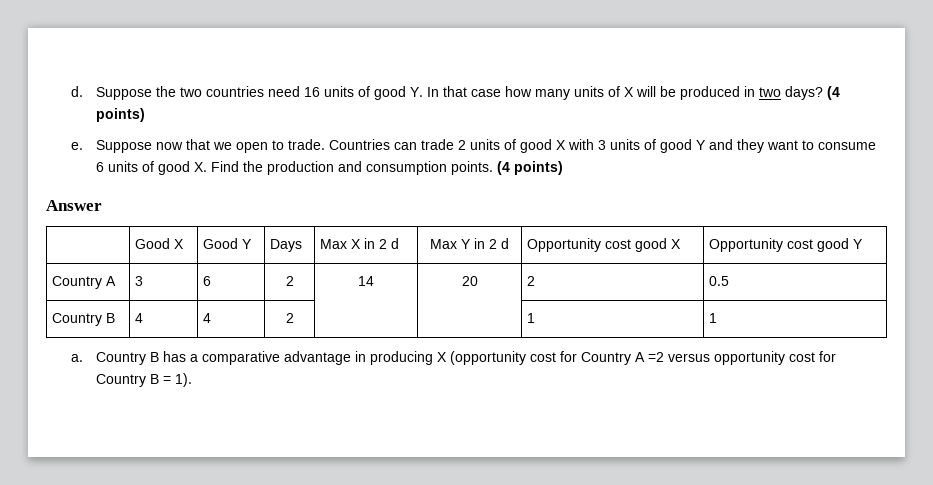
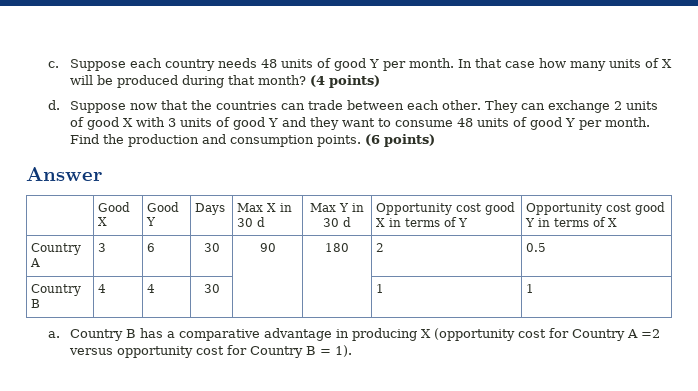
[70,86,423,100] d. Suppose the two countries need 16 units of good Y. -> [47,58,454,71] c. Suppose each country needs 48 units of good Y per month.
[743,86,840,100] [95,108,145,122] [70,142,83,150] in two days? (4 points) // e. -> [181,75,380,88] [47,100,60,110] during that month? (4 points) // d.
[212,139,454,153] we open to trade. Countries can trade -> [190,100,610,113] the countries can trade between each other. They can exchange
[95,161,207,175] 6 units of good X. -> [456,117,650,130] 48 units of good Y per month.
[496,161,510,175] (4 -> [364,134,380,146] (6
[379,239,388,249] 2 -> [237,218,254,227] 30
[489,239,497,249] 2 -> [323,218,339,227] 30
(682, 244) none -> [389,217,469,227] in terms of Y
(864, 244) none -> [538,217,618,227] in terms of X
[285,276,294,286] [358,276,374,286] [461,276,478,286] 2 | 14 | 20 -> [203,243,220,252] [259,243,276,252] [325,243,349,252] 30 | 90 | 180
[285,313,294,323] 2 -> [203,284,220,293] 30

